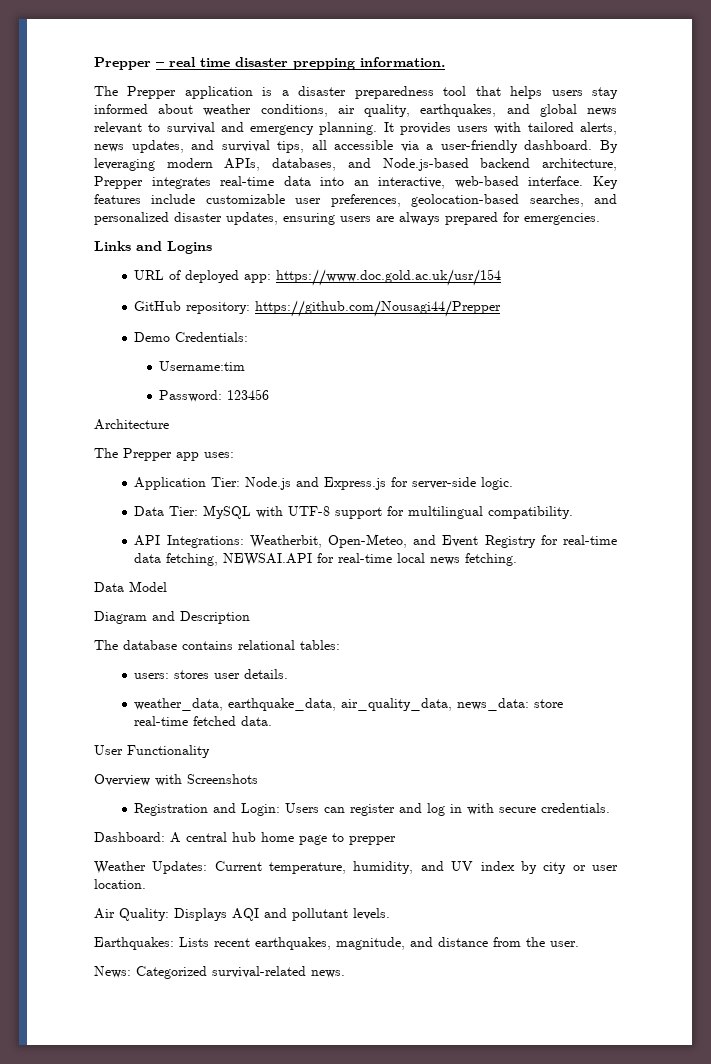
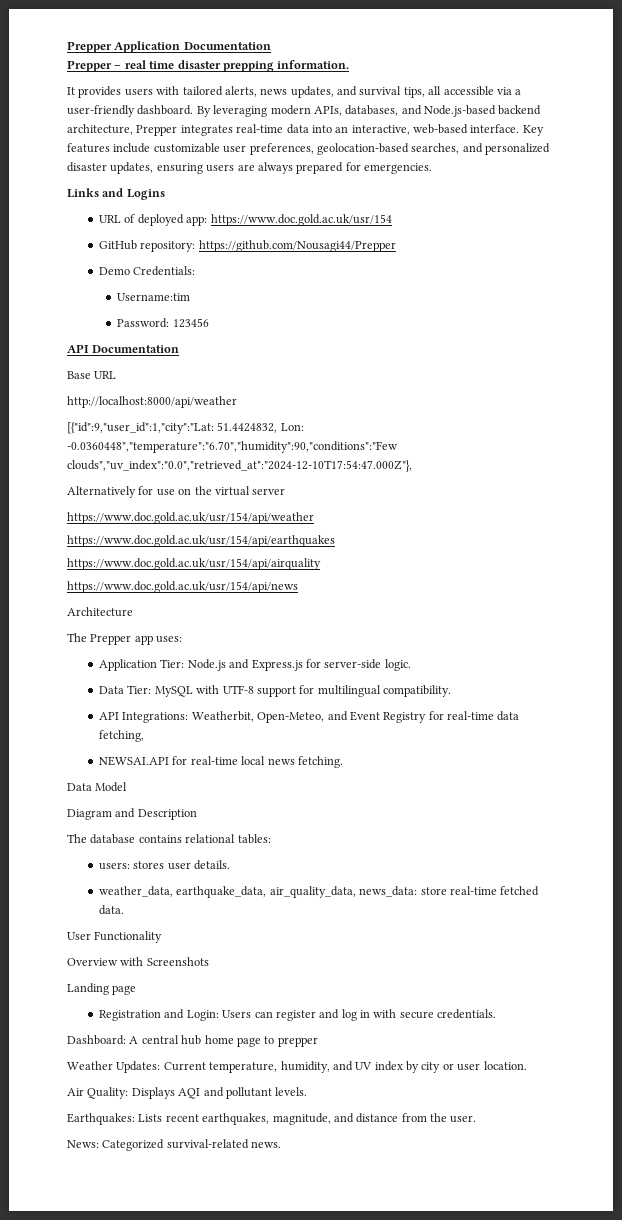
[94,57,151,70] Prepper -> [67,41,271,53] [67,60,112,72] Prepper Application Documentation // Prepper
[94,86,618,99] [94,104,617,117] [94,122,378,135] The Prepper application is a disaster preparedness tool that helps users stay informed about weather conditions, air quality, earthquakes, and global news relevant to survival and emergency planning. -> (350, 64) none
(270, 394) none -> [67,344,180,353] [67,371,117,379] [67,396,237,408] [67,422,304,434] [67,441,398,453] [67,460,412,472] [67,486,286,498] [67,512,314,524] [67,535,335,547] [67,558,321,570] [67,581,298,593] // API Documentation // Base URL // http://localhost:8000/api/weather // [{"id":9,"user_id":1,"city":"Lat: 51.4424832, Lon: -0.0360448","temperature":"6.70","humidity":90,"conditions":"Few clouds","uv_index":"0.0","retrieved_at":"2024-12-10T17:54:47.000Z"}, // Alternatively for use on the virtual server // https://www.doc.gold.ac.uk/usr/154/api/weather // https://www.doc.gold.ac.uk/usr/154/api/earthquakes // https://www.doc.gold.ac.uk/usr/154/api/airquality // https://www.doc.gold.ac.uk/usr/154/api/news
(219, 559) none -> (145, 736) //
(258, 779) none -> [67,983,137,995] // Landing page

